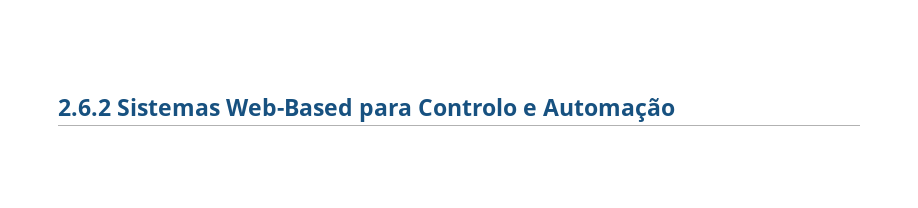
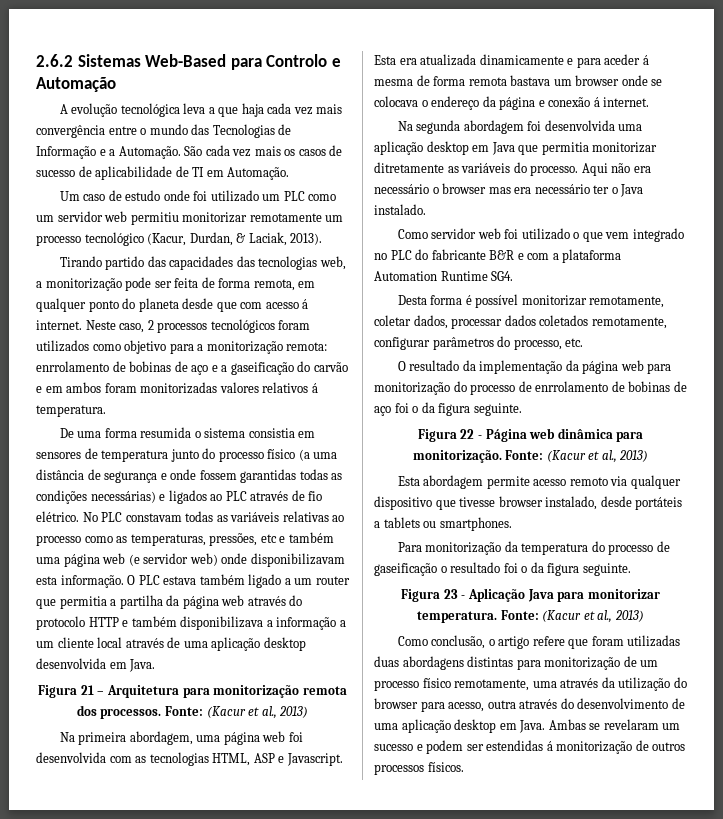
(676, 110) none -> [59,103,343,117] [36,124,292,138] [36,145,343,159] [36,166,290,180] [59,190,337,202] [36,211,344,225] [36,232,323,246] [59,256,346,270] [36,277,316,291] [36,298,309,312] [36,319,311,333] [36,340,328,354] [36,361,348,375] [36,382,318,394] [36,405,106,417] [59,427,316,438] [36,448,338,462] [36,469,343,483] [36,490,323,504] [36,511,345,522] [36,532,334,546] [36,553,345,567] [36,574,350,588] [36,595,303,609] [36,616,346,630] [36,637,306,651] [36,658,156,672] [38,685,347,698] [76,705,309,719] [59,731,303,745] [36,752,343,766] [374,54,649,68] [374,75,663,86] [374,96,650,110] [397,120,643,134] [374,141,658,155] [374,162,651,176] [374,183,644,197] [374,204,426,215] [397,228,684,242] [374,249,622,263] [374,271,514,281] [397,294,665,308] [374,315,667,329] [374,336,584,350] [397,360,672,374] [374,381,687,395] [374,402,522,416] [417,428,644,442] [412,450,649,463] [397,475,681,489] [374,496,683,510] [374,517,512,531] [397,541,670,555] [374,562,631,576] [401,588,660,602] [417,610,644,623] [397,635,681,649] [374,656,659,670] [374,677,687,691] [374,698,685,712] [374,719,681,733] [374,740,686,754] [374,762,464,775] // A evolução tecnológica leva a que haja cada vez mais convergência entre o mundo das Tecnologias de Informação e a Automação. São cada vez mais os casos de sucesso de aplicabilidade de TI em Automação. // Um caso de estudo onde foi utilizado um PLC como um servidor web permitiu monitorizar remotamente um processo tecnológico (Kacur, Durdan, & Laciak, 2013). // Tirando partido das capacidades das tecnologias web, a monitorização pode ser feita de forma remota, em qualquer ponto do planeta desde que com acesso á internet. Neste caso, 2 processos tecnológicos foram utilizados como objetivo para a monitorização remota: enrrolamento de bobinas de aço e a gaseificação do carvão e em ambos foram monitorizadas valores relativos á temperatura. // De uma forma resumida o sistema consistia em sensores de temperatura junto do processo físico (a uma distância de segurança e onde fossem garantidas todas as condições necessárias) e ligados ao PLC através de fio elétrico. No PLC constavam todas as variáveis relativas ao processo como as temperaturas, pressões, etc e também uma página web (e servidor web) onde disponibilizavam esta informação. O PLC estava também ligado a um router que permitia a partilha da página web através do protocolo HTTP e também disponibilizava a informação a um cliente local através de uma aplicação desktop desenvolvida em Java. // Figura 21 – Arquitetura para monitorização remota dos processos. Fonte: (Kacur et al., 2013) // Na primeira abordagem, uma página web foi desenvolvida com as tecnologias HTML, ASP e Javascript. Esta era atualizada dinamicamente e para aceder á mesma de forma remota bastava um browser onde se colocava o endereço da página e conexão á internet. // Na segunda abordagem foi desenvolvida uma aplicação desktop em Java que permitia monitorizar ditretamente as variáveis do processo. Aqui não era necessário o browser mas era necessário ter o Java instalado. // Como servidor web foi utilizado o que vem integrado no PLC do fabricante B&R e com a plataforma Automation Runtime SG4. // Desta forma é possível monitorizar remotamente, coletar dados, processar dados coletados remotamente, configurar parâmetros do processo, etc. // O resultado da implementação da página web para monitorização do processo de enrrolamento de bobinas de aço foi o da figura seguinte. // Figura 22 - Página web dinâmica para monitorização. Fonte: (Kacur et al., 2013) // Esta abordagem permite acesso remoto via qualquer dispositivo que tivesse browser instalado, desde portáteis a tablets ou smartphones. // Para monitorização da temperatura do processo de gaseificação o resultado foi o da figura seguinte. // Figura 23 - Aplicação Java para monitorizar temperatura. Fonte: (Kacur et al., 2013) // Como conclusão, o artigo refere que foram utilizadas duas abordagens distintas para monitorização de um processo físico remotamente, uma através da utilização do browser para acesso, outra através do desenvolvimento de uma aplicação desktop em Java. Ambas se revelaram um sucesso e podem ser estendidas á monitorização de outros processos físicos.

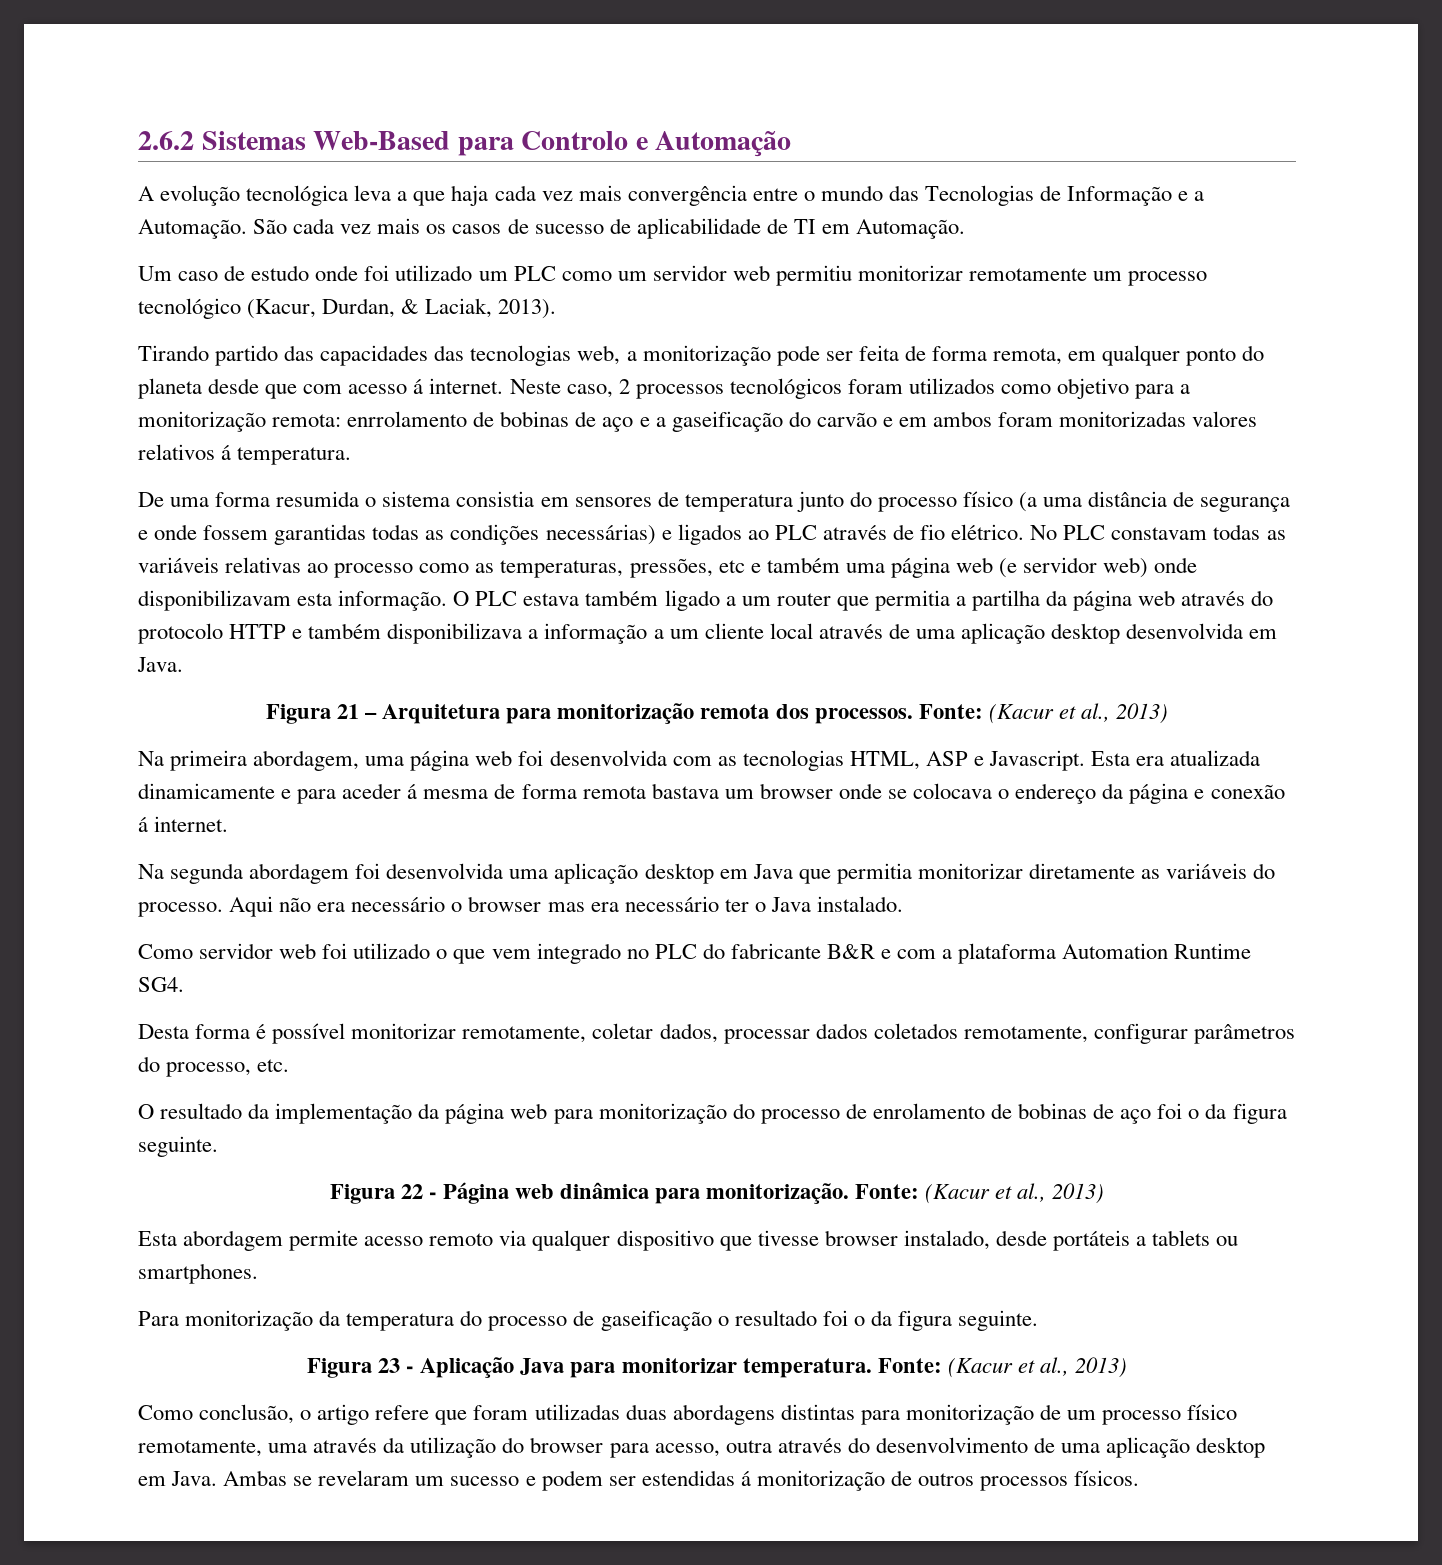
[374,162,444,173] ditretamente -> [1028,863,1135,879] diretamente
[535,381,609,392] enrrolamento -> [872,1103,985,1119] enrolamento

